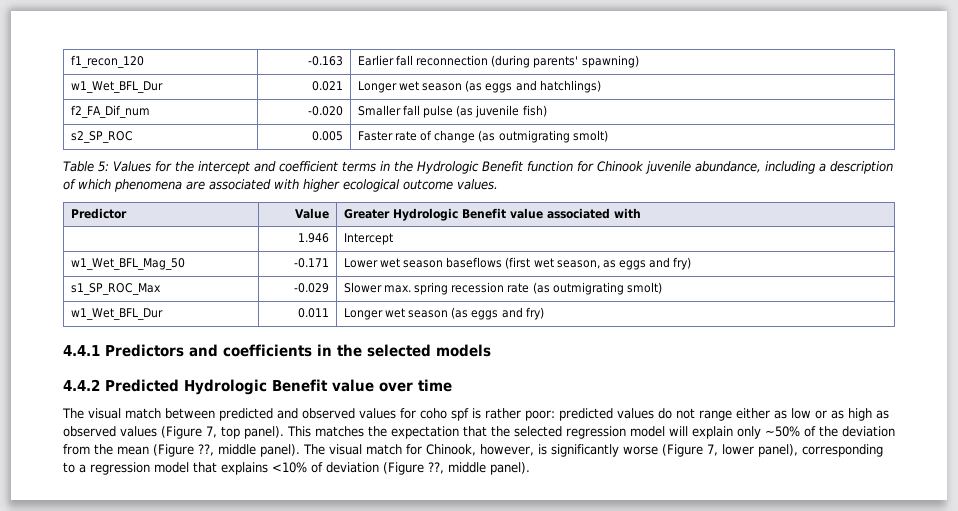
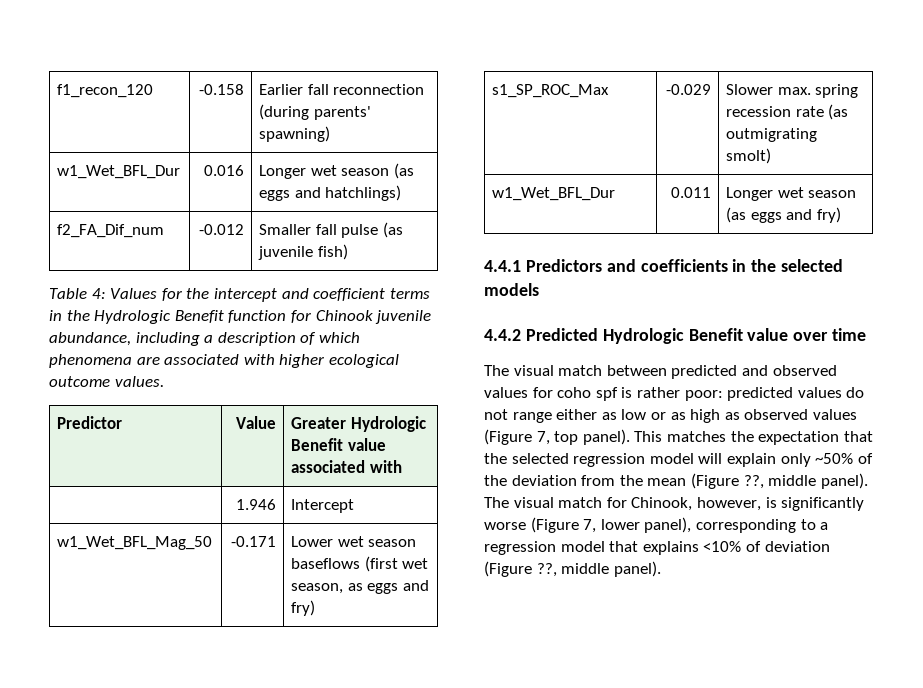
[307,56,343,66] -0.163 -> [198,84,244,95] -0.158
[311,81,343,91] 0.021 -> [203,165,244,176] 0.016
[307,106,343,116] -0.020 -> [198,224,244,235] -0.012
[71,131,134,143] [311,131,343,141] [358,130,608,143] // s2_SP_ROC | 0.005 | Faster rate of change (as outmigrating smolt) -> (348, 252) none
[97,161,109,172] 5: -> [91,288,106,299] 4:

